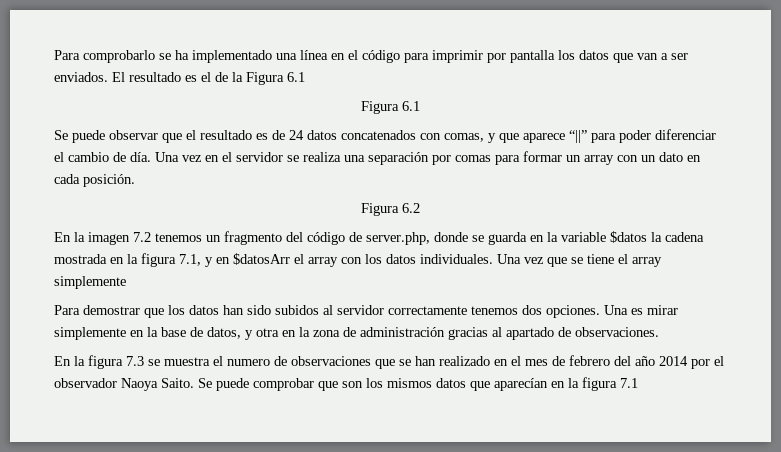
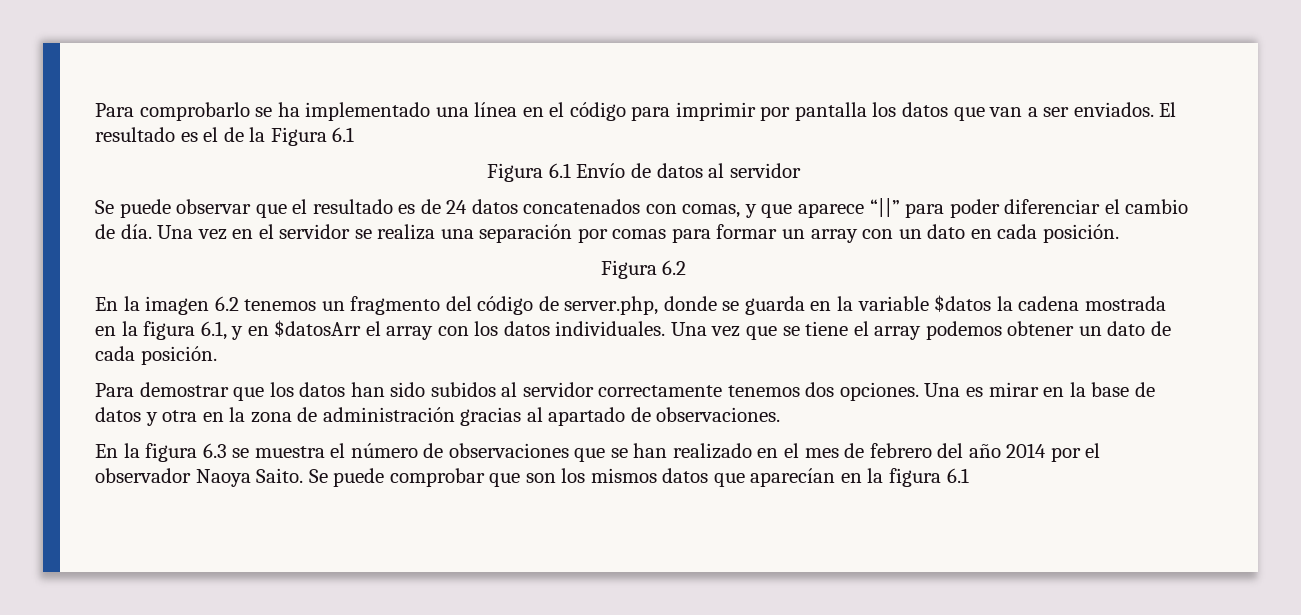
(420, 106) none -> [576,163,801,178] Envío de datos al servidor
[133,232,151,242] 7.2 -> [214,296,239,311] 6.2
[179,254,201,266] 7.1, -> [200,321,227,340] 6.1,
[54,276,126,289] simplemente -> [925,321,1171,340] [95,346,217,365] podemos obtener un dato de cada posición.
[54,327,126,340] simplemente -> (1039, 389) none
[207,327,241,339] datos, -> [95,407,141,422] datos
[126,356,144,366] 7.3 -> [202,443,227,458] 6.3
[227,359,270,366] numero -> [350,443,418,458] número
[620,378,638,388] 7.1 -> [946,468,969,483] 6.1

